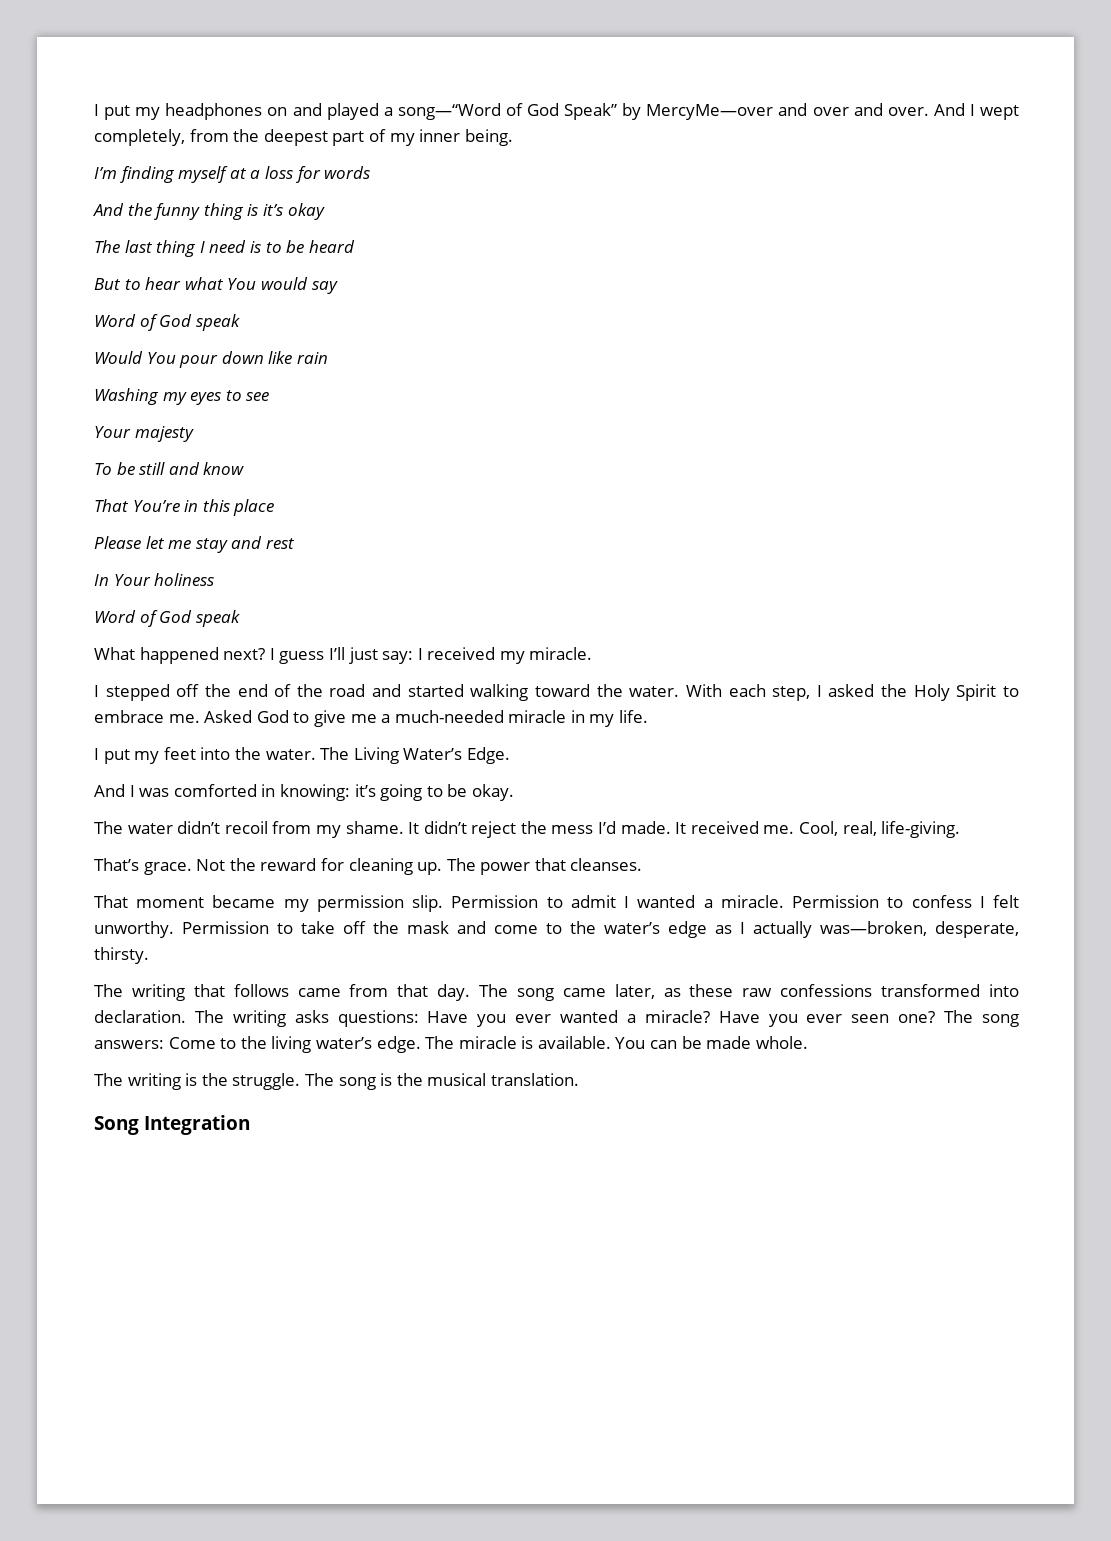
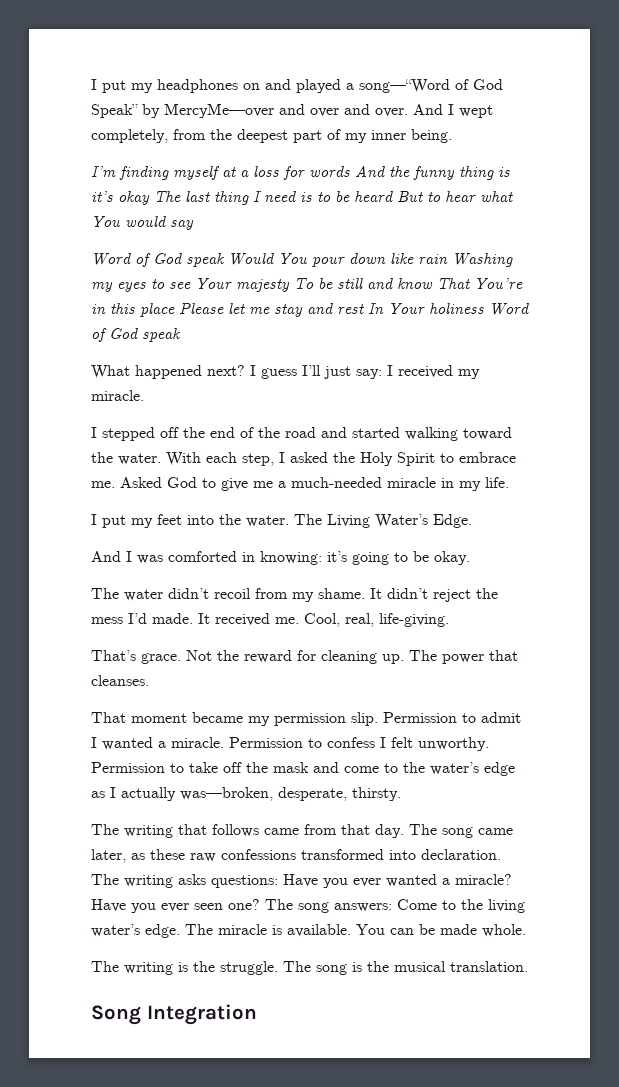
(371, 172) // -> (350, 171) none
(325, 211) // -> (150, 198) none
(355, 246) // -> (393, 196) none
(240, 322) // -> (225, 260) none
(328, 358) // -> (448, 259) none
(270, 396) // -> (191, 285) none
(194, 434) // -> (290, 285) none
(245, 468) // -> (433, 283) none
(275, 507) // -> (175, 310) none
(295, 543) // -> (364, 309) none
(215, 579) // -> (484, 308) none

